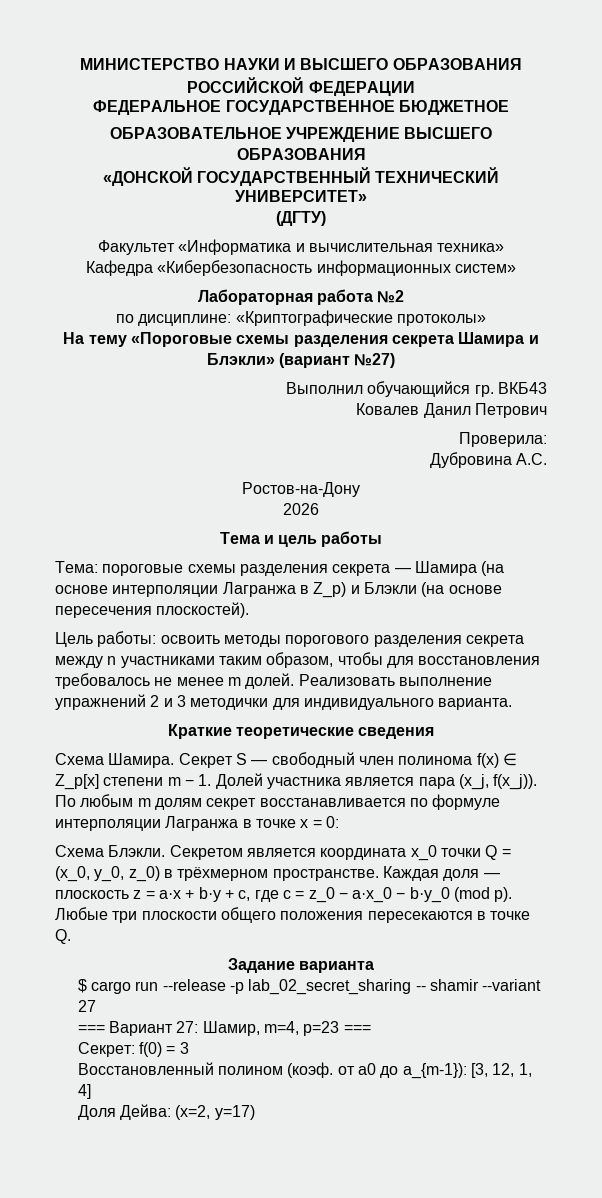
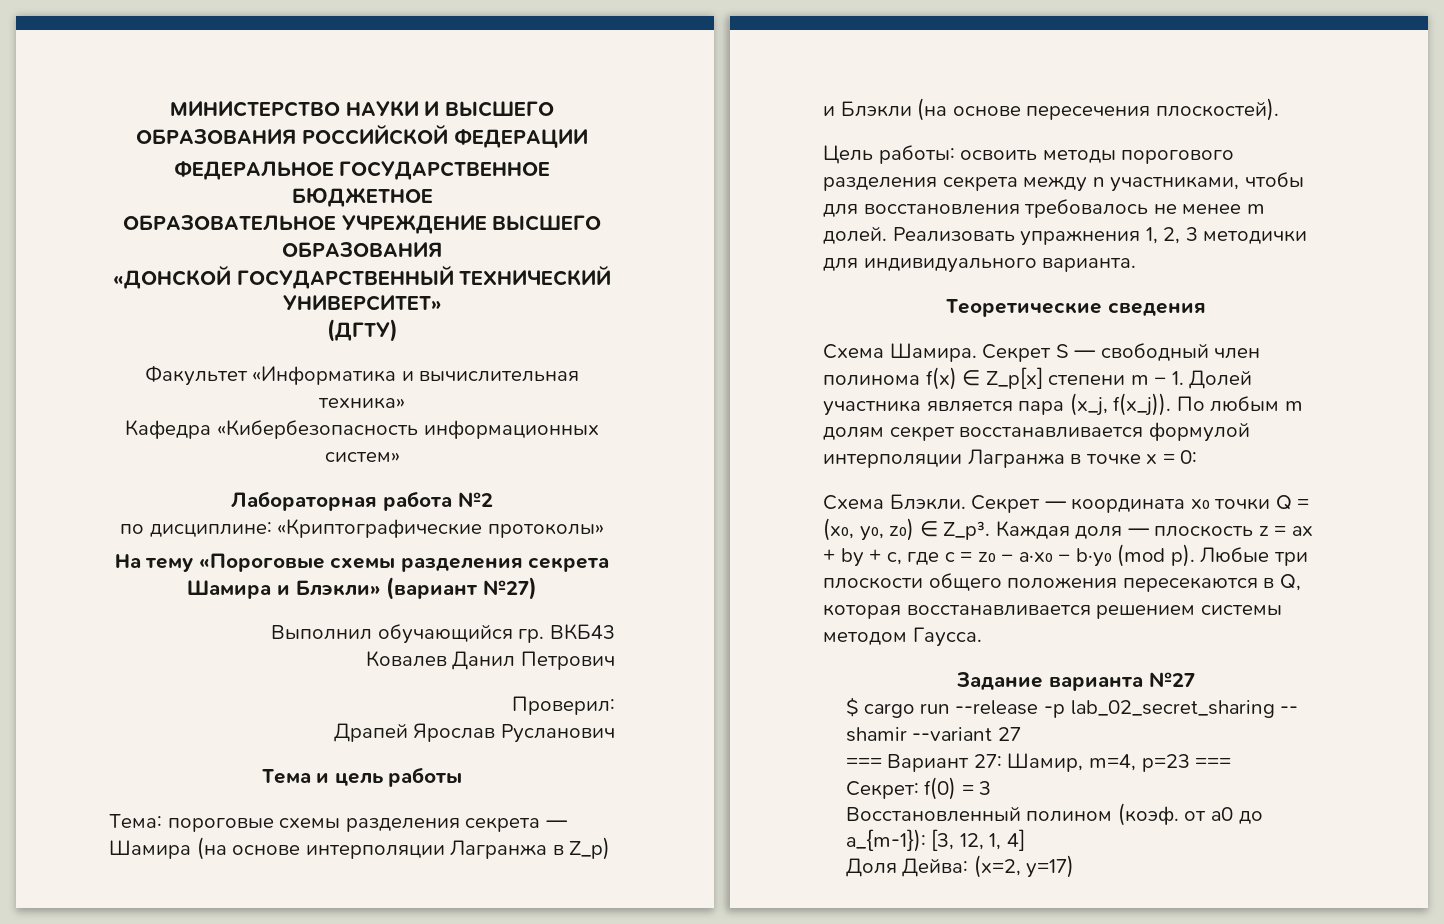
[459,432,547,447] [429,452,547,468] [242,482,360,497] [283,503,319,515] Проверила: // Дубровина А.С. // Ростов-на-Дону // 2026 -> [512,696,615,715] [333,723,615,743] Проверил: // Драпей Ярослав Русланович
[120,652,334,668] участниками таким образом, -> [1110,176,1240,192] участниками,
[398,677,492,686] [55,694,173,710] выполнение упражнений 2 и -> [1020,227,1181,246] упражнения 1, 2,
[167,724,354,739] Краткие теоретические -> [946,299,1103,317] Теоретические
[409,794,501,810] по формуле -> [1148,422,1250,442] формулой
[169,845,511,861] [55,866,379,882] Секретом является координата x_0 точки Q = (x_0, y_0, z_0) в трёхмерном пространстве. -> [971,495,1310,513] [823,518,991,541] Секрет — координата x₀ точки Q = (x₀, y₀, z₀) ∈ Z_p³.
[158,887,221,902] a·x + b·y -> [1291,526,1313,536] [823,548,864,567] ax + by
[308,887,450,903] z_0 − a·x_0 − b·y_0 -> [977,548,1112,567] z₀ − a·x₀ − b·y₀
[490,911,531,920] [55,929,71,944] точке Q. -> [1279,574,1301,591] [823,604,1282,619] [823,627,982,647] Q, которая восстанавливается решением системы методом Гаусса.
(375, 967) none -> [1148,672,1195,687] №27

